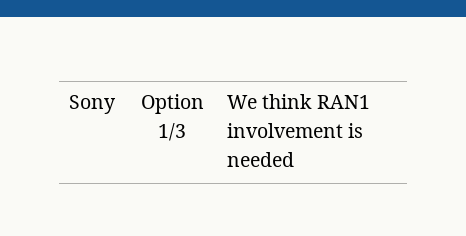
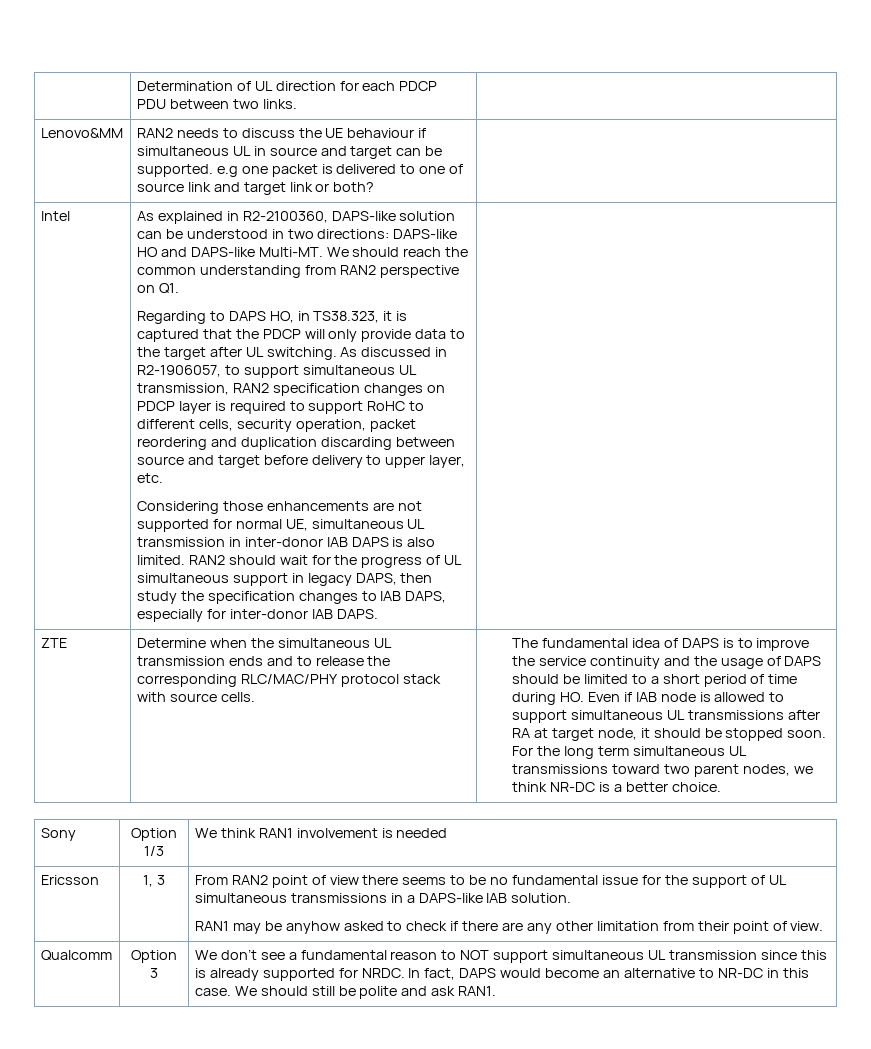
(69, 104) none -> [136,81,438,91] [136,99,297,109] [40,128,123,138] [136,128,427,138] [136,146,443,159] [136,164,464,177] [136,182,375,195] [40,211,70,221] [136,211,456,224] [136,229,458,239] [136,247,469,257] [136,265,459,278] [136,283,179,293] [136,311,408,324] [136,329,466,342] [136,347,448,360] [136,365,417,378] [136,383,445,396] [136,401,425,414] [136,419,416,432] [136,437,455,450] [136,455,466,468] [136,473,163,483] [136,501,422,514] [136,519,426,532] [136,537,436,547] [136,555,463,568] [136,573,433,586] [136,591,447,604] [136,609,378,622] [40,638,67,648] [136,638,392,648] [136,656,391,666] [136,674,441,687] [136,692,255,702] [512,638,810,651] [512,656,822,669] [512,674,798,687] [512,692,785,705] [512,710,820,723] [512,728,827,741] [512,746,747,759] [512,764,813,777] [512,782,721,792] | Determination of UL direction for each PDCP PDU between two links. | // Lenovo&MM | RAN2 needs to discuss the UE behaviour if simultaneous UL in source and target can be supported. e.g one packet is delivered to one of source link and target link or both? | // Intel | As explained in R2-2100360, DAPS-like solution can be understood in two directions: DAPS-like HO and DAPS-like Multi-MT. We should reach the common understanding from RAN2 perspective on Q1. // Regarding to DAPS HO, in TS38.323, it is captured that the PDCP will only provide data to the target after UL switching. As discussed in R2-1906057, to support simultaneous UL transmission, RAN2 specification changes on PDCP layer is required to support RoHC to different cells, security operation, packet reordering and duplication discarding between source and target before delivery to upper layer, etc. // Considering those enhancements are not supported for normal UE, simultaneous UL transmission in inter-donor IAB DAPS is also limited. RAN2 should wait for the progress of UL simultaneous support in legacy DAPS, then study the specification changes to IAB DAPS, especially for inter-donor IAB DAPS. | // ZTE | Determine when the simultaneous UL transmission ends and to release the corresponding RLC/MAC/PHY protocol stack with source cells. | The fundamental idea of DAPS is to improve the service continuity and the usage of DAPS should be limited to a short period of time during HO. Even if IAB node is allowed to support simultaneous UL transmissions after RA at target node, it should be stopped soon. For the long term simultaneous UL transmissions toward two parent nodes, we think NR-DC is a better choice. //
(295, 159) none -> [40,875,99,885] [143,875,165,887] [194,875,787,888] [194,893,572,903] [194,921,824,934] [40,950,112,960] [131,950,177,963] [150,968,158,978] [194,949,827,963] [194,968,809,981] [194,986,497,999] // Ericsson | 1, 3 | From RAN2 point of view there seems to be no fundamental issue for the support of UL simultaneous transmissions in a DAPS-like IAB solution. // RAN1 may be anyhow asked to check if there are any other limitation from their point of view. // Qualcomm | Option 3 | We don’t see a fundamental reason to NOT support simultaneous UL transmission since this is already supported for NRDC. In fact, DAPS would become an alternative to NR-DC in this case. We should still be polite and ask RAN1.

